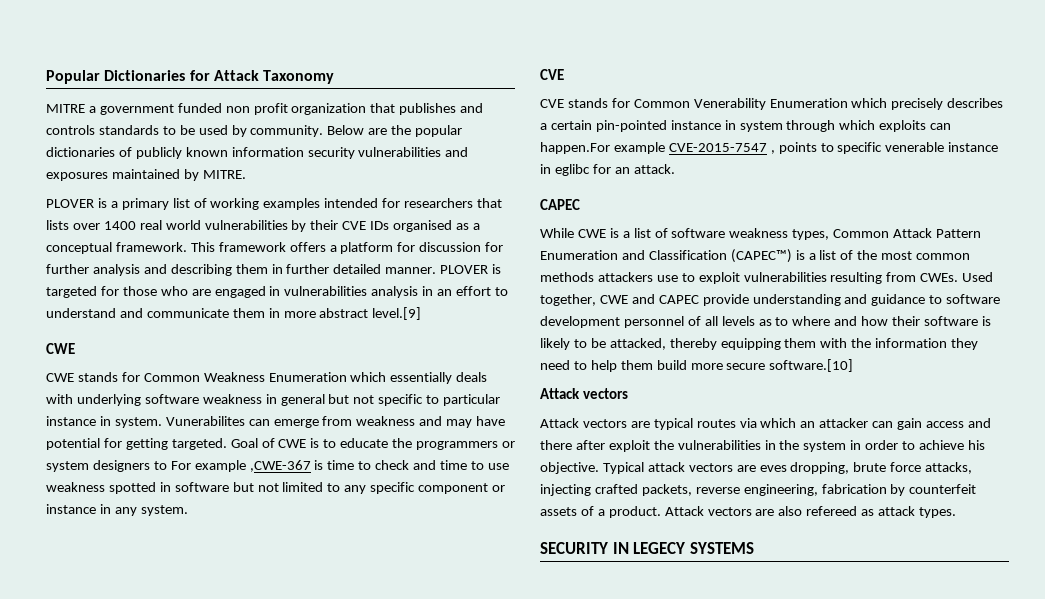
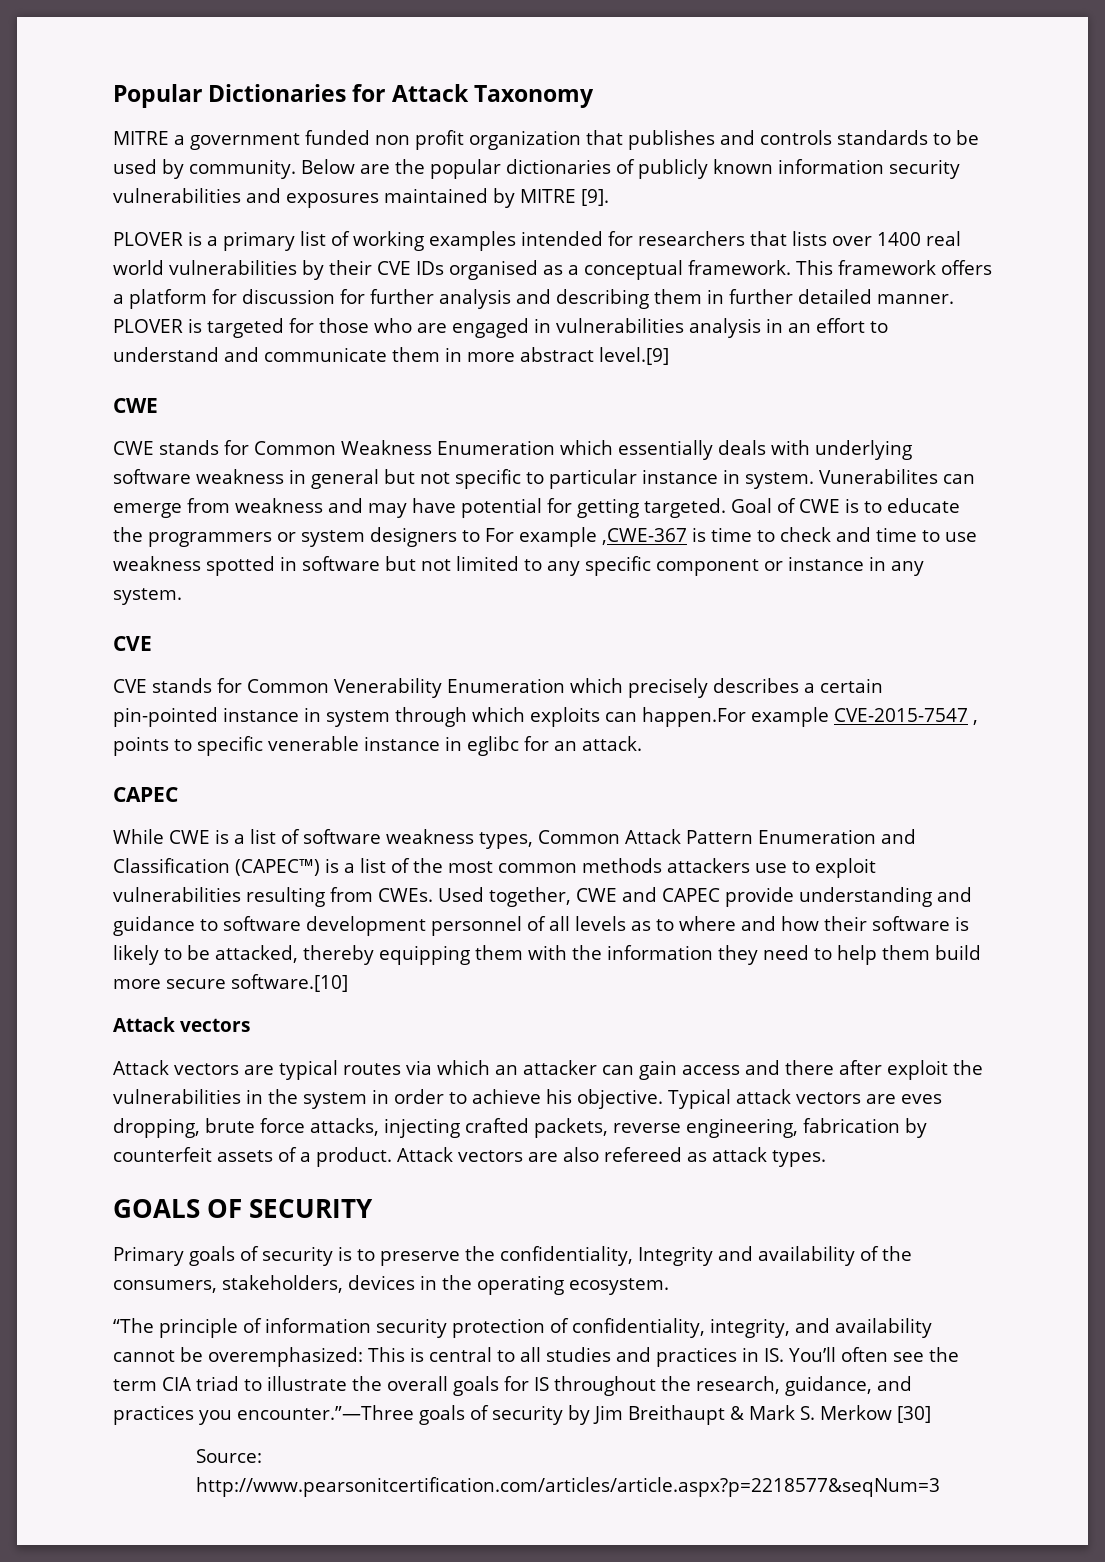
[202,170,246,179] MITRE. -> [520,189,609,206] MITRE [9].
(957, 512) none -> [113,1199,243,1218] GOALS OF
[612,542,754,554] IN LEGECY SYSTEMS -> [113,1246,912,1266] [113,1275,669,1295] [113,1318,932,1338] [113,1347,959,1367] [113,1376,912,1396] [113,1405,931,1425] [195,1449,262,1463] [195,1477,940,1497] // Primary goals of security is to preserve the confidentiality, Integrity and availability of the consumers, stakeholders, devices in the operating ecosystem. // “The principle of information security protection of confidentiality, integrity, and availability cannot be overemphasized: This is central to all studies and practices in IS. You’ll often see the term CIA triad to illustrate the overall goals for IS throughout the research, guidance, and practices you encounter.”—Three goals of security by Jim Breithaupt & Mark S. Merkow [30] // Source: http://www.pearsonitcertification.com/articles/article.aspx?p=2218577&seqNum=3

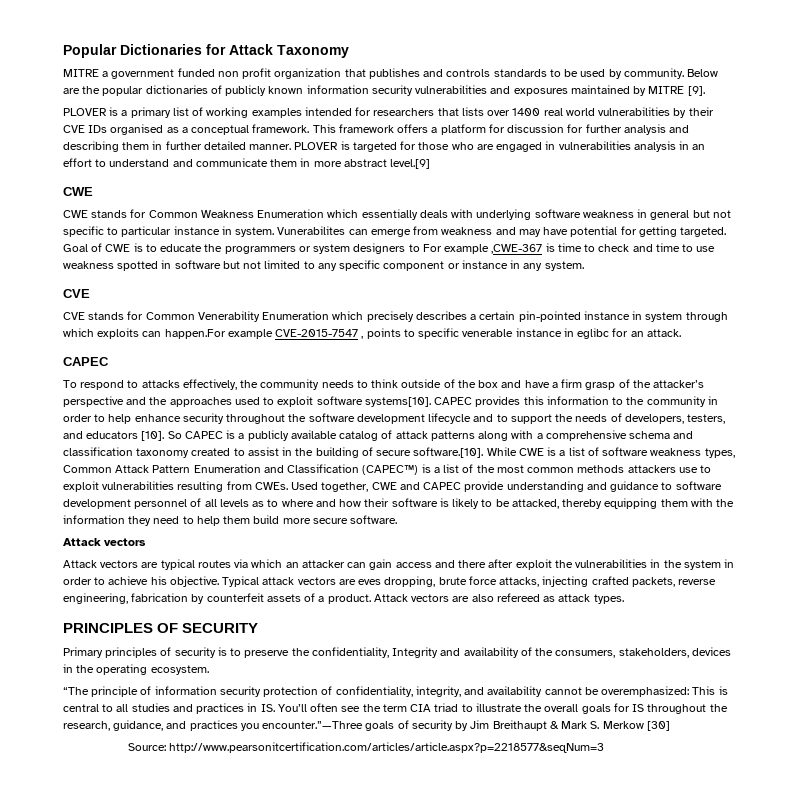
(178, 794) none -> [63,379,705,390] [63,396,718,407] [63,413,726,424] [63,430,694,441] [63,447,484,458] To respond to attacks effectively, the community needs to think outside of the box and have a firm grasp of the attacker’s perspective and the approaches used to exploit software systems[10]. CAPEC provides this information to the community in order to help enhance security throughout the software development lifecycle and to support the needs of developers, testers, and educators [10]. So CAPEC is a publicly available catalog of attack patterns along with a comprehensive schema and classification taxonomy created to assist in the building of secure software.[10].
[231,974,348,992] software.[10] -> [350,515,398,524] software.
[113,1199,200,1218] GOALS -> [63,623,153,633] PRINCIPLES
[189,1246,235,1266] goals -> [105,647,158,658] principles

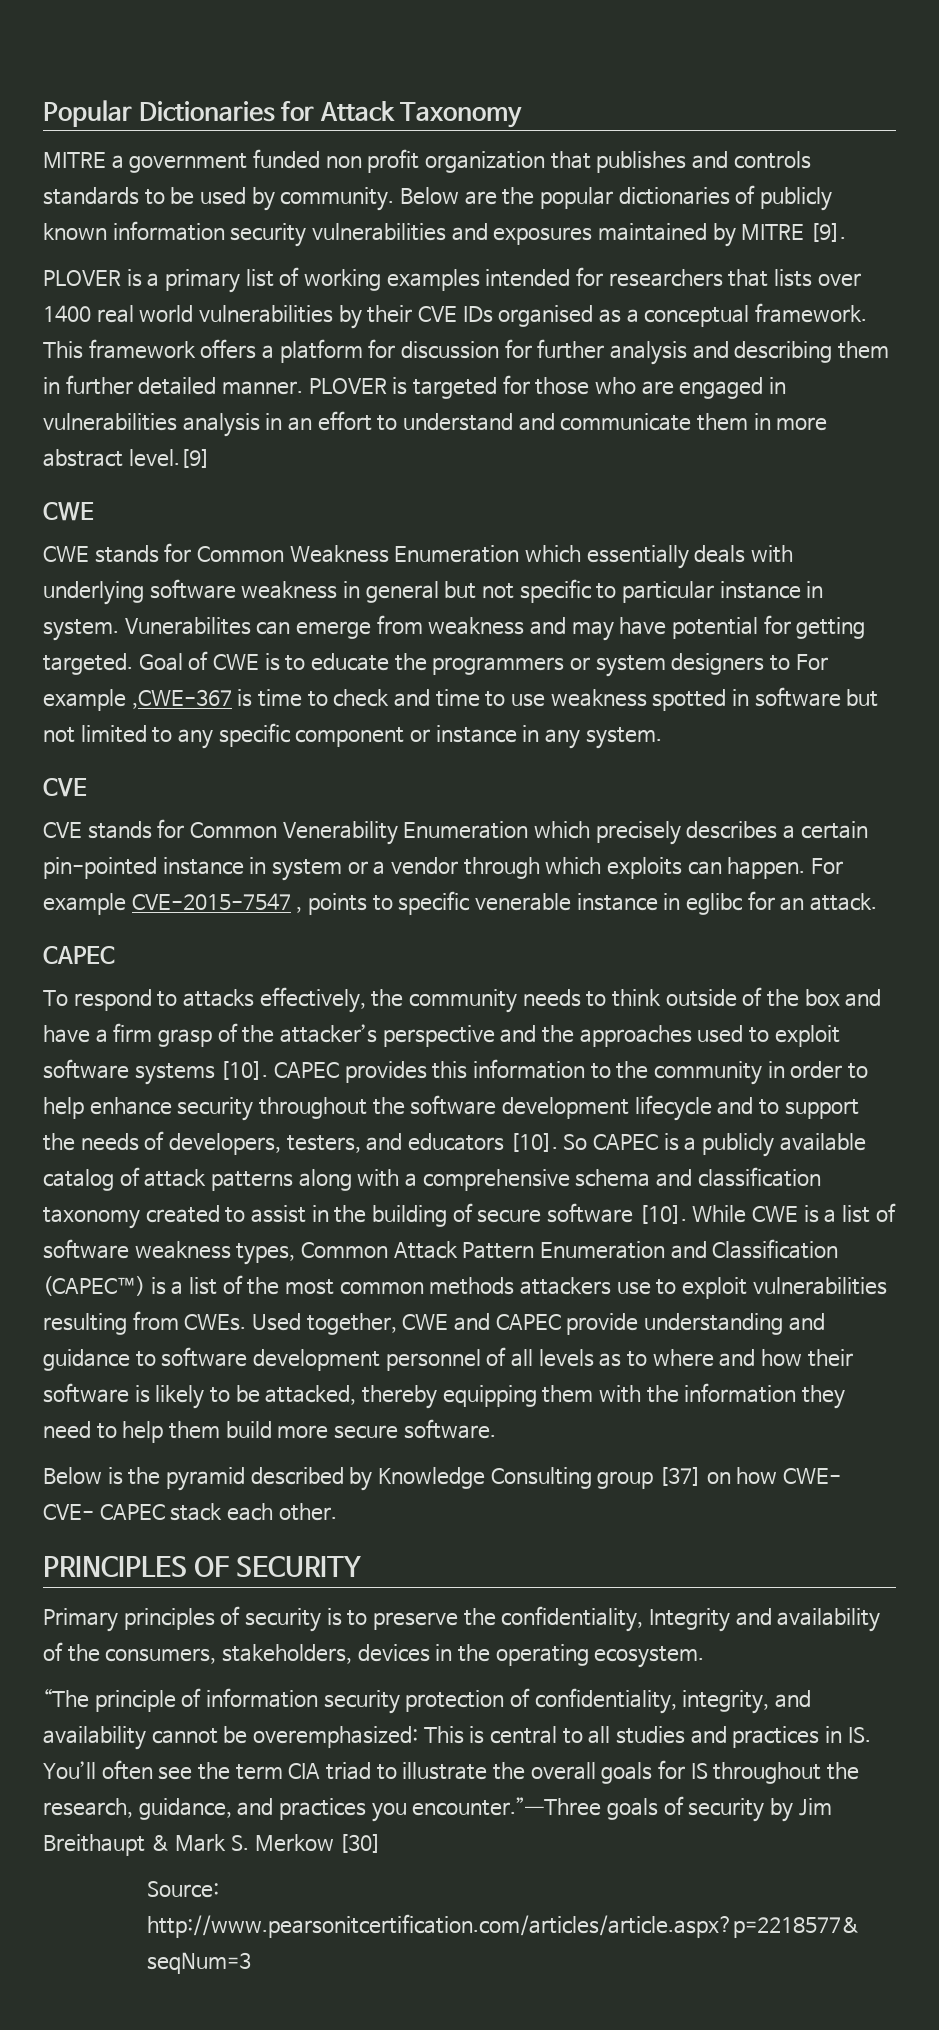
(683, 317) none -> [347,857,459,875] or a vendor
[164,329,226,339] happen.For -> [727,857,843,879] happen. For
[364,397,431,407] systems[10]. -> [134,1061,269,1085] systems [10].
[413,447,484,458] software.[10]. -> [546,1203,687,1224] software [10].
[63,538,147,546] [63,559,735,570] [63,576,717,587] [63,593,624,604] Attack vectors // Attack vectors are typical routes via which an attacker can gain access and there after exploit the vulnerabilities in the system in order to achieve his objective. Typical attack vectors are eves dropping, brute force attacks, injecting crafted packets, reverse engineering, fabrication by counterfeit assets of a product. Attack vectors are also refereed as attack types. -> [43,1467,841,1491] [43,1503,337,1521] Below is the pyramid described by Knowledge Consulting group [37] on how CWE- CVE- CAPEC stack each other.

